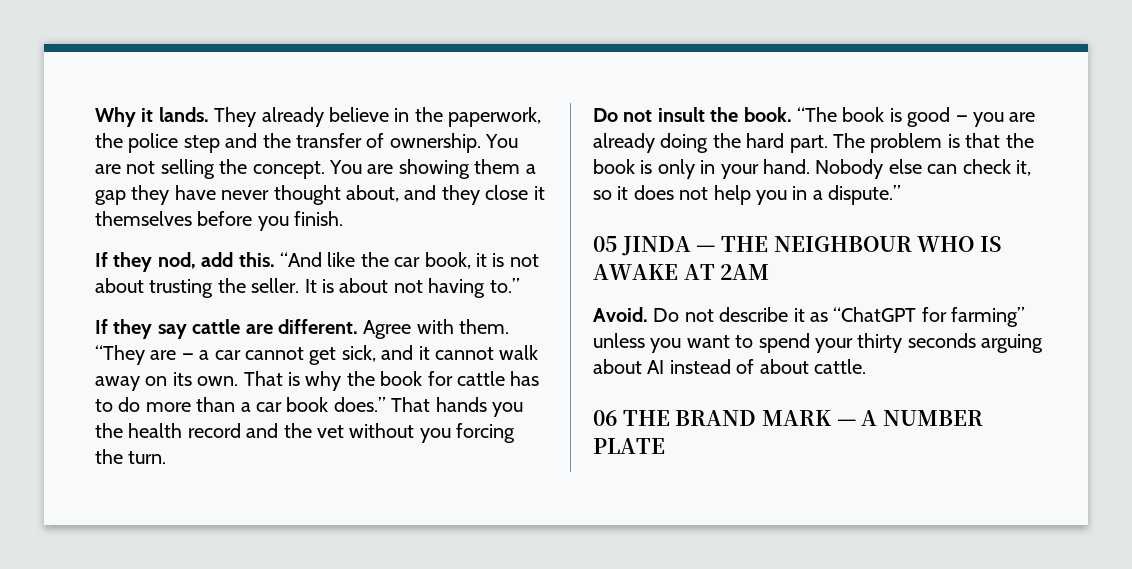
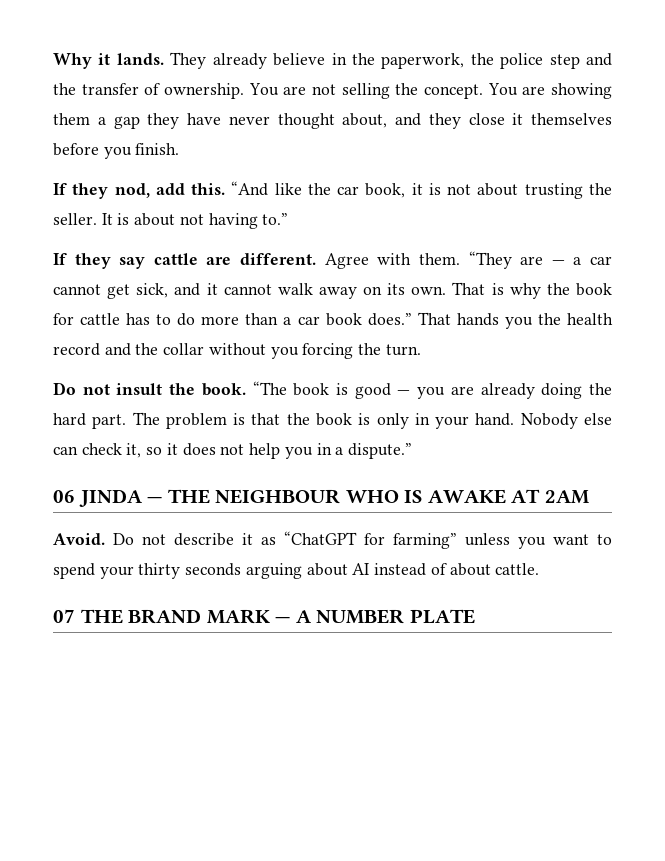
[317,425,344,438] vet -> [163,343,205,355] collar
[593,236,617,252] 05 -> [53,490,75,503] 06
[593,410,617,426] 06 -> [53,609,75,623] 07

